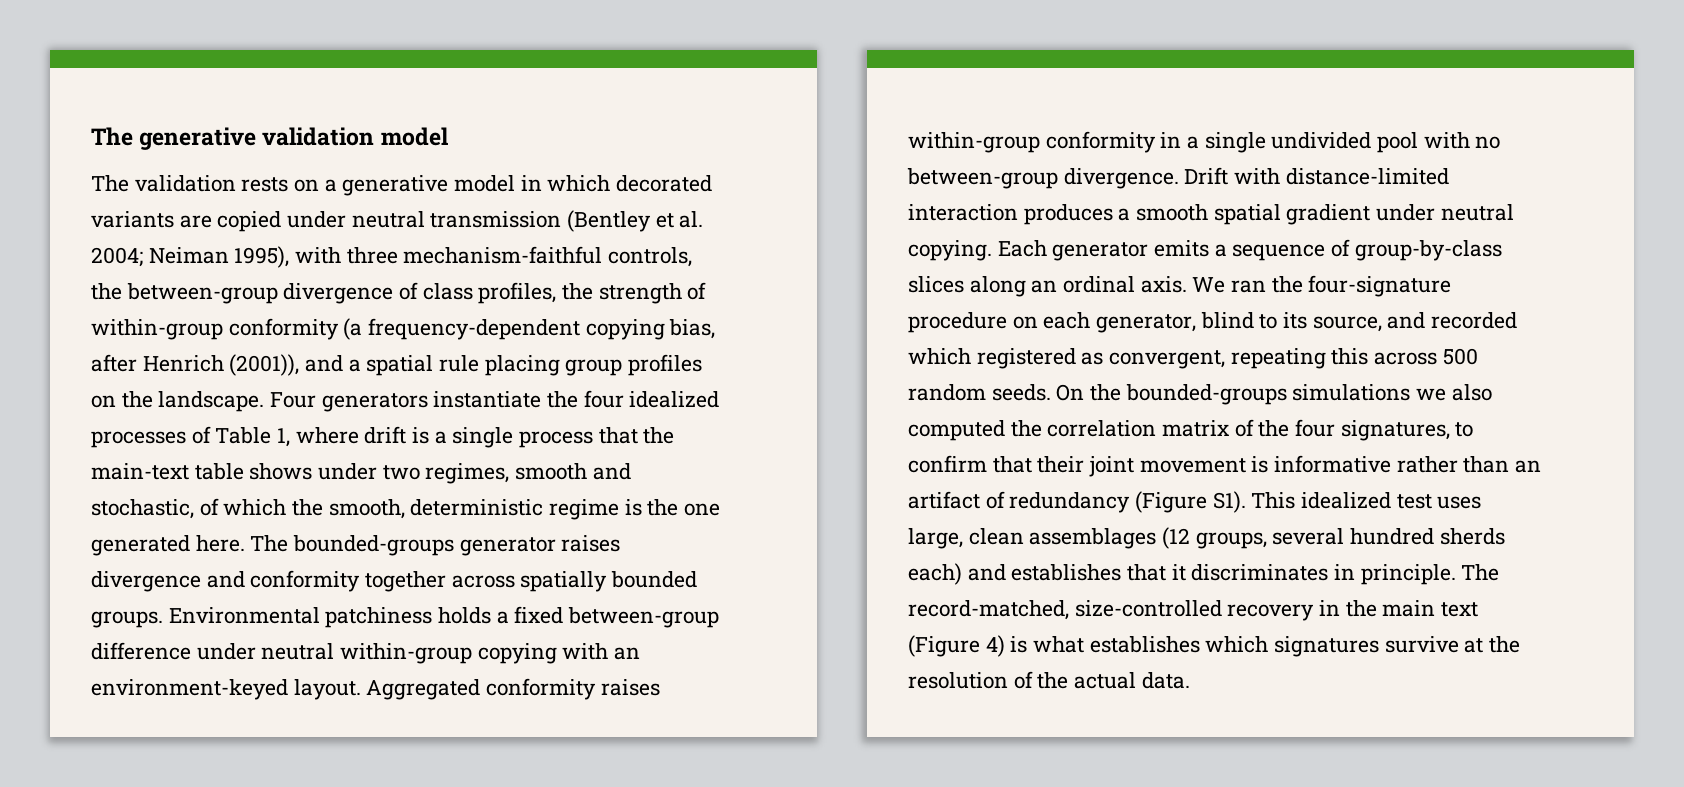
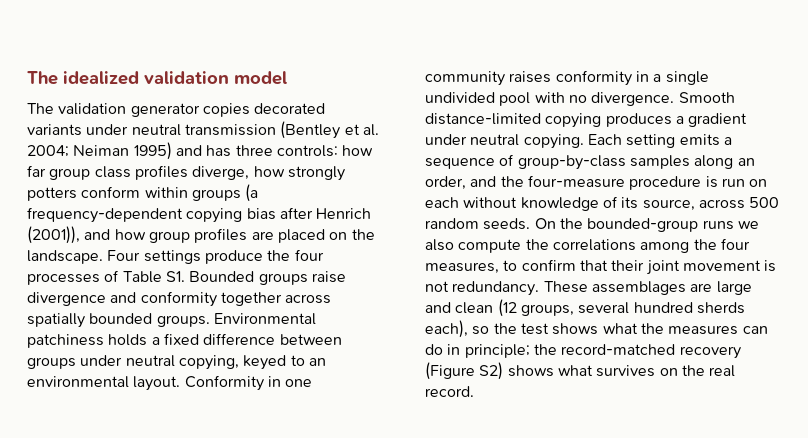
[91,127,257,150] The generative -> [27,71,139,85] The idealized
[241,175,713,196] [91,211,282,232] rests on a generative model in which decorated variants are copied -> [130,103,326,117] [27,124,82,136] generator copies decorated variants
[234,246,693,268] [91,282,707,304] [91,318,339,340] 1995), with three mechanism-faithful controls, the between-group divergence of class profiles, the strength of within-group conformity -> [133,142,374,160] [27,165,345,181] [27,186,241,201] 1995) and has three controls: how far group class profiles diverge, how strongly potters conform within groups
[669,319,716,339] bias, -> [246,208,276,220] bias
[348,354,703,376] a spatial rule placing group profiles -> [114,228,325,243] how group profiles are placed
[321,390,720,412] generators instantiate the four idealized -> [143,249,324,264] settings produce the four
[277,426,675,448] [91,463,631,484] [91,498,721,520] [91,535,621,556] 1, where drift is a single process that the main-text table shows under two regimes, smooth and stochastic, of which the smooth, deterministic regime is the one generated here. The bounded-groups generator raises -> [165,271,346,285] S1. Bounded groups raise
[568,607,720,628] [91,642,641,664] [91,678,660,700] [908,132,1040,153] between-group difference under neutral within-group copying with an environment-keyed layout. Aggregated conformity raises within-group -> [203,333,342,345] [27,355,326,370] [27,375,313,391] [425,71,552,86] difference between groups under neutral copying, keyed to an environmental layout. Conformity in one community raises
[907,167,1449,189] [908,204,1281,225] between-group divergence. Drift with distance-limited interaction produces a smooth spatial -> [591,92,735,106] [425,113,684,128] divergence. Smooth distance-limited copying produces a
[1052,242,1149,261] generator -> [626,134,676,148] setting
[908,276,964,293] slices -> [629,155,690,169] samples
[1063,275,1452,297] [908,312,1518,333] [908,348,1369,369] ordinal axis. We ran the four-signature procedure on each generator, blind to its source, and recorded which registered as convergent, repeating this -> [425,175,768,190] [425,196,695,211] order, and the four-measure procedure is run on each without knowledge of its source,
[1125,384,1492,405] [908,419,1450,441] bounded-groups simulations we also computed the correlation matrix of the four signatures, -> [587,218,759,232] [425,238,750,253] [425,262,499,274] bounded-group runs we also compute the correlations among the four measures,
[1274,455,1542,473] [908,491,1482,513] [908,528,1157,549] informative rather than an artifact of redundancy (Figure S1). This idealized test uses large, clean assemblages -> [425,281,752,296] [425,302,494,314] not redundancy. These assemblages are large and clean
[908,563,1500,585] [908,600,1479,621] [908,635,1521,657] [908,671,1190,689] each) and establishes that it discriminates in principle. The record-matched, size-controlled recovery in the main text (Figure 4) is what establishes which signatures survive at the resolution of the actual data. -> [425,320,768,338] [425,344,741,359] [425,362,736,380] [425,386,474,397] each), so the test shows what the measures can do in principle; the record-matched recovery (Figure S2) shows what survives on the real record.

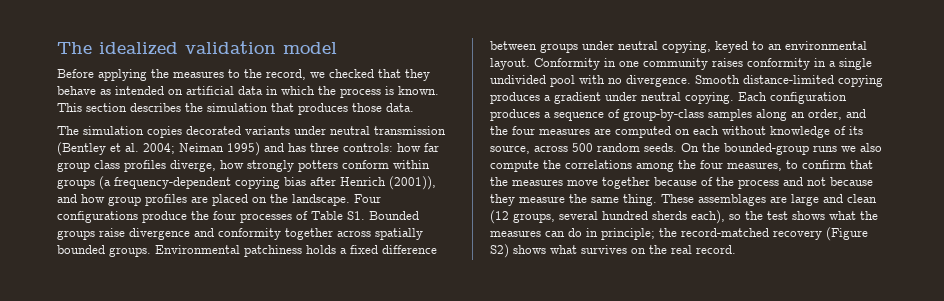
[27,103,200,117] // The validation generator -> [57,69,430,81] [57,86,439,98] [57,103,414,115] [57,126,144,135] // Before applying the measures to the record, we checked that they behave as intended on artificial data in which the process is known. This section describes the simulation that produces those data. // The simulation
[143,250,201,264] settings -> [57,211,138,223] configurations
[626,134,720,148] setting emits -> [770,92,847,104] [490,109,540,121] configuration produces
[527,175,745,190] four-measure procedure is run -> [512,126,671,138] four measures are computed
[611,260,777,275] [425,281,540,296] their joint movement is not redundancy. -> [490,177,873,189] [490,194,657,206] the measures move together because of the process and not because they measure the same thing.

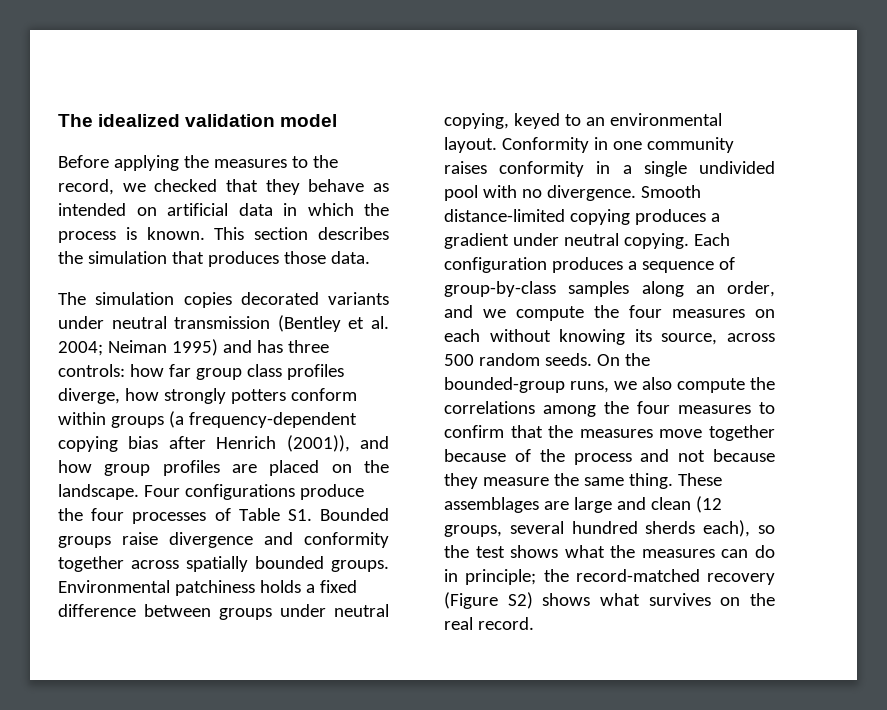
[490,126,671,138] the four measures are computed -> [483,305,745,321] we compute the four measures
[770,126,846,138] knowledge of -> [559,329,626,345] knowing
[813,145,837,152] runs -> [570,381,609,393] runs,
[727,162,782,171] measures, -> [678,405,751,414] measures

